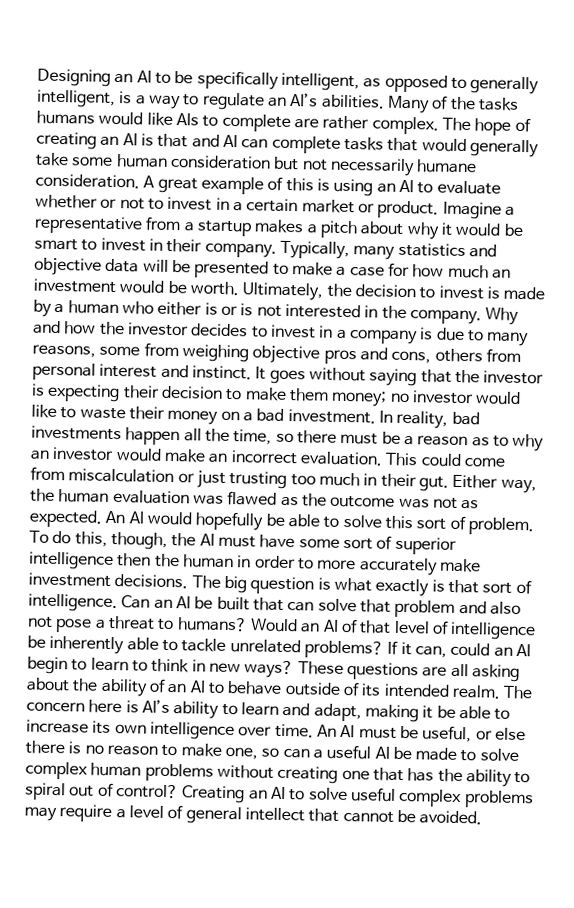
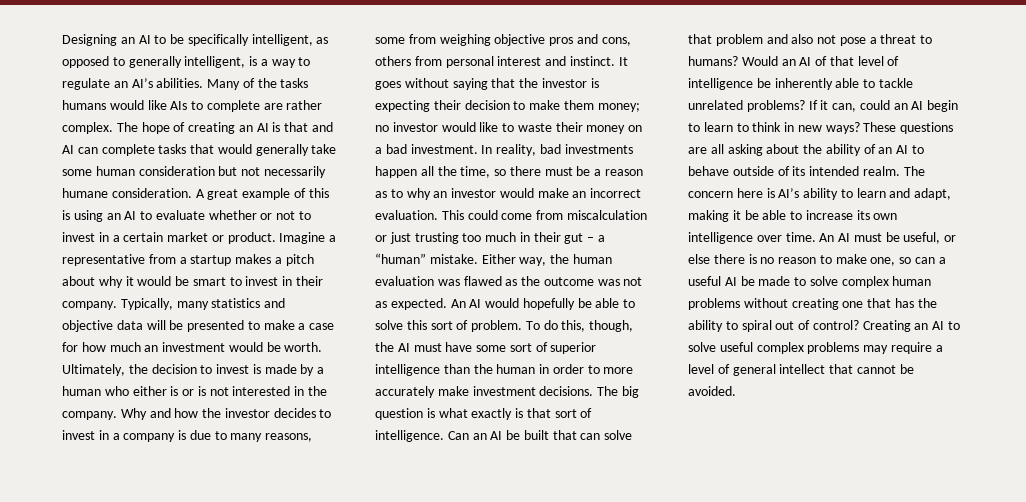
[418,476,449,492] gut. -> [564,233,606,244] [375,253,478,264] gut – a “human” mistake.
[117,553,152,567] then -> [443,364,470,374] than

